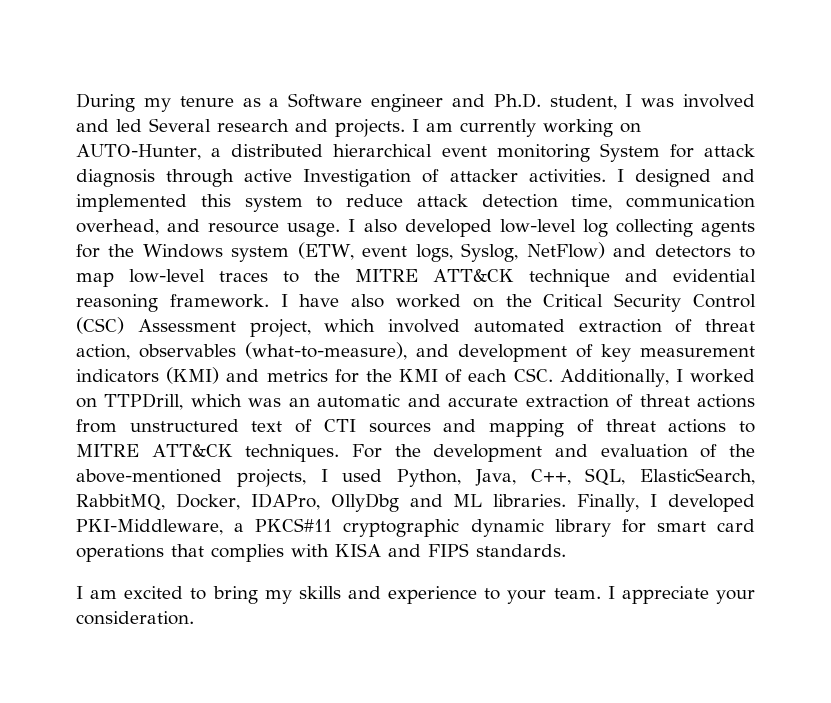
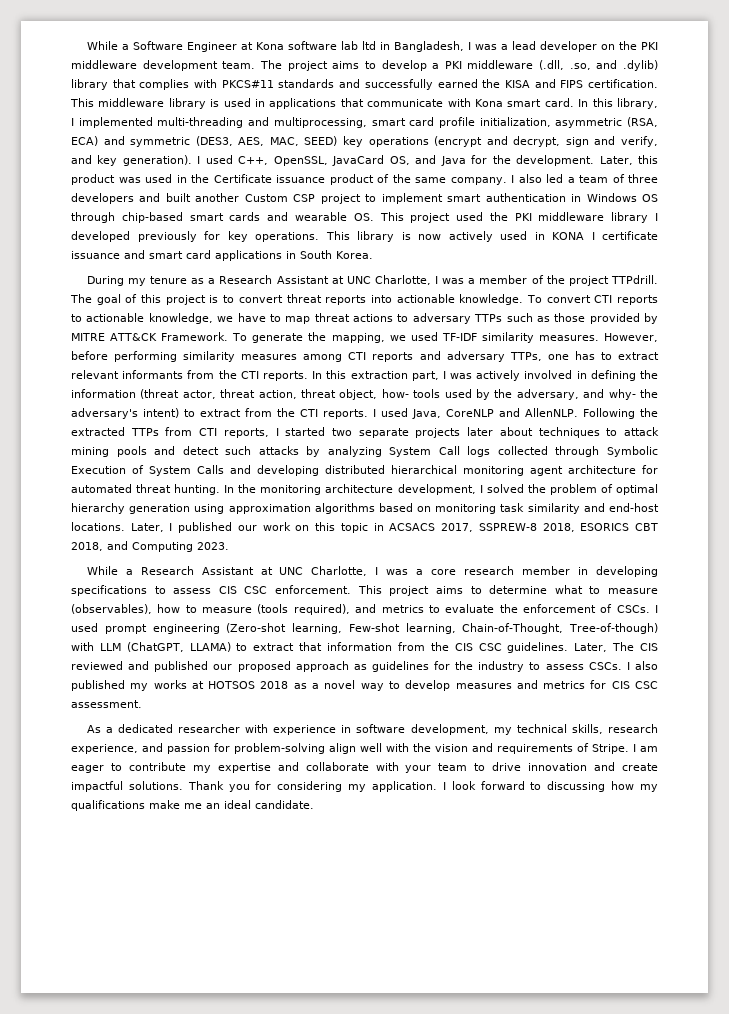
(76, 102) none -> [86,41,659,52] [71,60,659,71] [71,79,658,90] [70,98,658,109] [71,117,658,128] [71,136,658,147] [71,155,658,166] [71,174,658,185] [71,193,658,204] [71,212,658,223] [71,231,658,242] [71,250,373,261] While a Software Engineer at Kona software lab ltd in Bangladesh, I was a lead developer on the PKI middleware development team. The project aims to develop a PKI middleware (.dll, .so, and .dylib) library that complies with PKCS#11 standards and successfully earned the KISA and FIPS certification. This middleware library is used in applications that communicate with Kona smart card. In this library, I implemented multi-threading and multiprocessing, smart card profile initialization, asymmetric (RSA, ECA) and symmetric (DES3, AES, MAC, SEED) key operations (encrypt and decrypt, sign and verify, and key generation). I used C++, OpenSSL, JavaCard OS, and Java for the development. Later, this product was used in the Certificate issuance product of the same company. I also led a team of three developers and built another Custom CSP project to implement smart authentication in Windows OS through chip-based smart cards and wearable OS. This project used the PKI middleware library I developed previously for key operations. This library is now actively used in KONA I certificate issuance and smart card applications in South Korea. //
[288,93,756,112] [76,118,641,137] [76,143,755,162] [76,169,755,187] [76,194,755,212] [76,219,756,237] [76,242,755,262] [76,269,756,287] [76,293,756,312] [76,317,755,337] [76,342,755,362] [76,367,755,387] [76,393,756,410] [76,419,756,437] [76,444,756,462] [76,468,755,487] [76,493,755,512] [76,518,755,537] [76,543,566,562] [76,586,755,604] [76,611,194,625] Software engineer and Ph.D. student, I was involved and led Several research and projects. I am currently working on AUTO-Hunter, a distributed hierarchical event monitoring System for attack diagnosis through active Investigation of attacker activities. I designed and implemented this system to reduce attack detection time, communication overhead, and resource usage. I also developed low-level log collecting agents for the Windows system (ETW, event logs, Syslog, NetFlow) and detectors to map low-level traces to the MITRE ATT&CK technique and evidential reasoning framework. I have also worked on the Critical Security Control (CSC) Assessment project, which involved automated extraction of threat action, observables (what-to-measure), and development of key measurement indicators (KMI) and metrics for the KMI of each CSC. Additionally, I worked on TTPDrill, which was an automatic and accurate extraction of threat actions from unstructured text of CTI sources and mapping of threat actions to MITRE ATT&CK techniques. For the development and evaluation of the above-mentioned projects, I used Python, Java, C++, SQL, ElasticSearch, RabbitMQ, Docker, IDAPro, OllyDbg and ML libraries. Finally, I developed PKI-Middleware, a PKCS#11 cryptographic dynamic library for smart card operations that complies with KISA and FIPS standards. // I am excited to bring my skills and experience to your team. I appreciate your consideration. -> [219,275,658,286] [70,294,658,305] [71,313,658,324] [71,332,658,343] [71,351,660,362] [71,370,658,381] [71,389,658,400] [71,408,658,419] [71,427,659,438] [71,446,659,457] [71,465,658,476] [71,484,659,495] [71,503,659,514] [71,522,658,533] [71,541,229,552] [86,566,658,577] [71,585,659,596] [71,604,658,615] [71,623,659,634] [71,642,658,653] [71,661,658,672] [71,680,658,691] [71,700,142,708] [86,724,658,735] [71,743,658,754] [71,762,659,773] [71,781,658,792] [71,800,314,811] Research Assistant at UNC Charlotte, I was a member of the project TTPdrill. The goal of this project is to convert threat reports into actionable knowledge. To convert CTI reports to actionable knowledge, we have to map threat actions to adversary TTPs such as those provided by MITRE ATT&CK Framework. To generate the mapping, we used TF-IDF similarity measures. However, before performing similarity measures among CTI reports and adversary TTPs, one has to extract relevant informants from the CTI reports. In this extraction part, I was actively involved in defining the information (threat actor, threat action, threat object, how- tools used by the adversary, and why- the adversary's intent) to extract from the CTI reports. I used Java, CoreNLP and AllenNLP. Following the extracted TTPs from CTI reports, I started two separate projects later about techniques to attack mining pools and detect such attacks by analyzing System Call logs collected through Symbolic Execution of System Calls and developing distributed hierarchical monitoring agent architecture for automated threat hunting. In the monitoring architecture development, I solved the problem of optimal hierarchy generation using approximation algorithms based on monitoring task similarity and end-host locations. Later, I published our work on this topic in ACSACS 2017, SSPREW-8 2018, ESORICS CBT 2018, and Computing 2023. // While a Research Assistant at UNC Charlotte, I was a core research member in developing specifications to assess CIS CSC enforcement. This project aims to determine what to measure (observables), how to measure (tools required), and metrics to evaluate the enforcement of CSCs. I used prompt engineering (Zero-shot learning, Few-shot learning, Chain-of-Thought, Tree-of-though) with LLM (ChatGPT, LLAMA) to extract that information from the CIS CSC guidelines. Later, The CIS reviewed and published our proposed approach as guidelines for the industry to assess CSCs. I also published my works at HOTSOS 2018 as a novel way to develop measures and metrics for CIS CSC assessment. // As a dedicated researcher with experience in software development, my technical skills, research experience, and passion for problem-solving align well with the vision and requirements of Stripe. I am eager to contribute my expertise and collaborate with your team to drive innovation and create impactful solutions. Thank you for considering my application. I look forward to discussing how my qualifications make me an ideal candidate.

